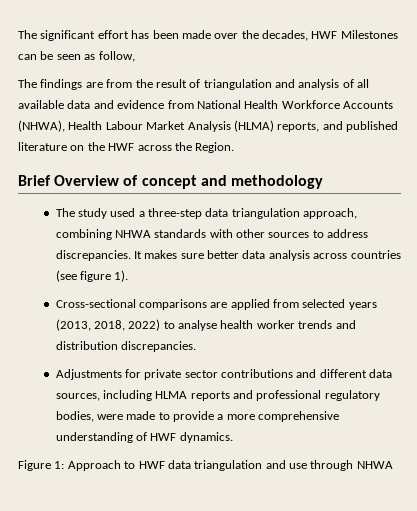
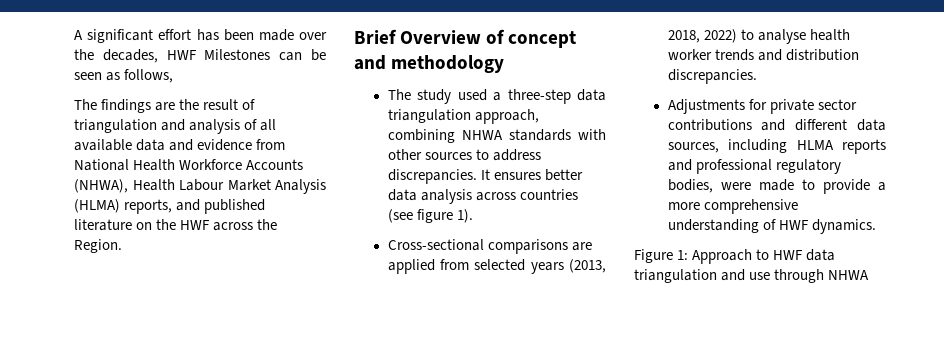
[18,30,37,39] The -> [74,30,83,40] A
[98,51,135,62] follow, -> [124,69,174,83] follows,
[106,79,133,88] from -> (176, 106) none
[144,250,204,259] makes sure -> [493,172,541,180] ensures

